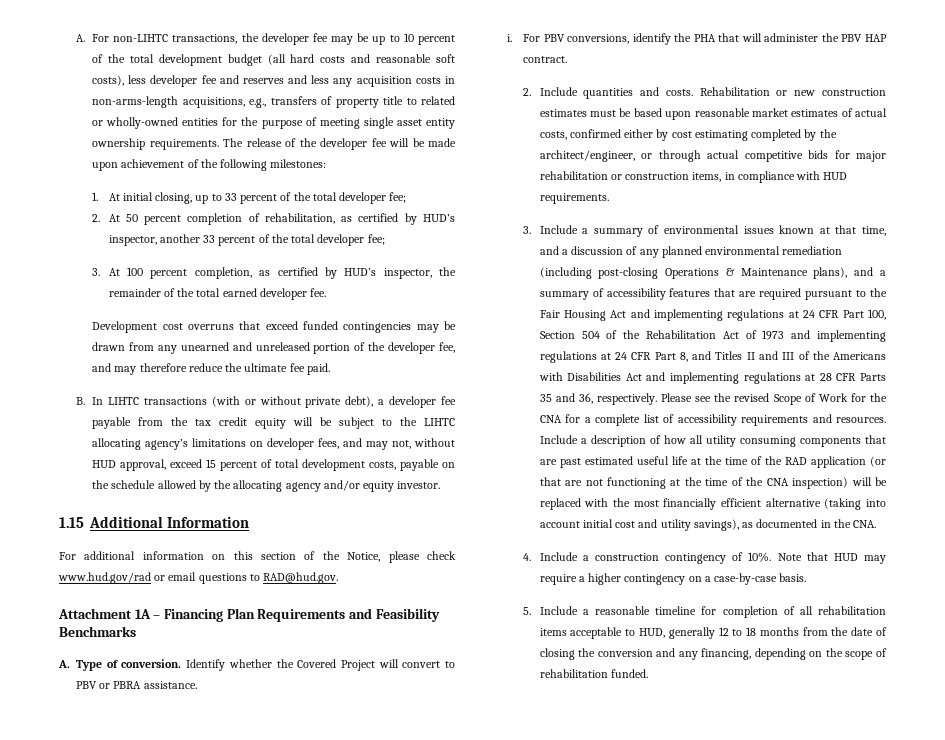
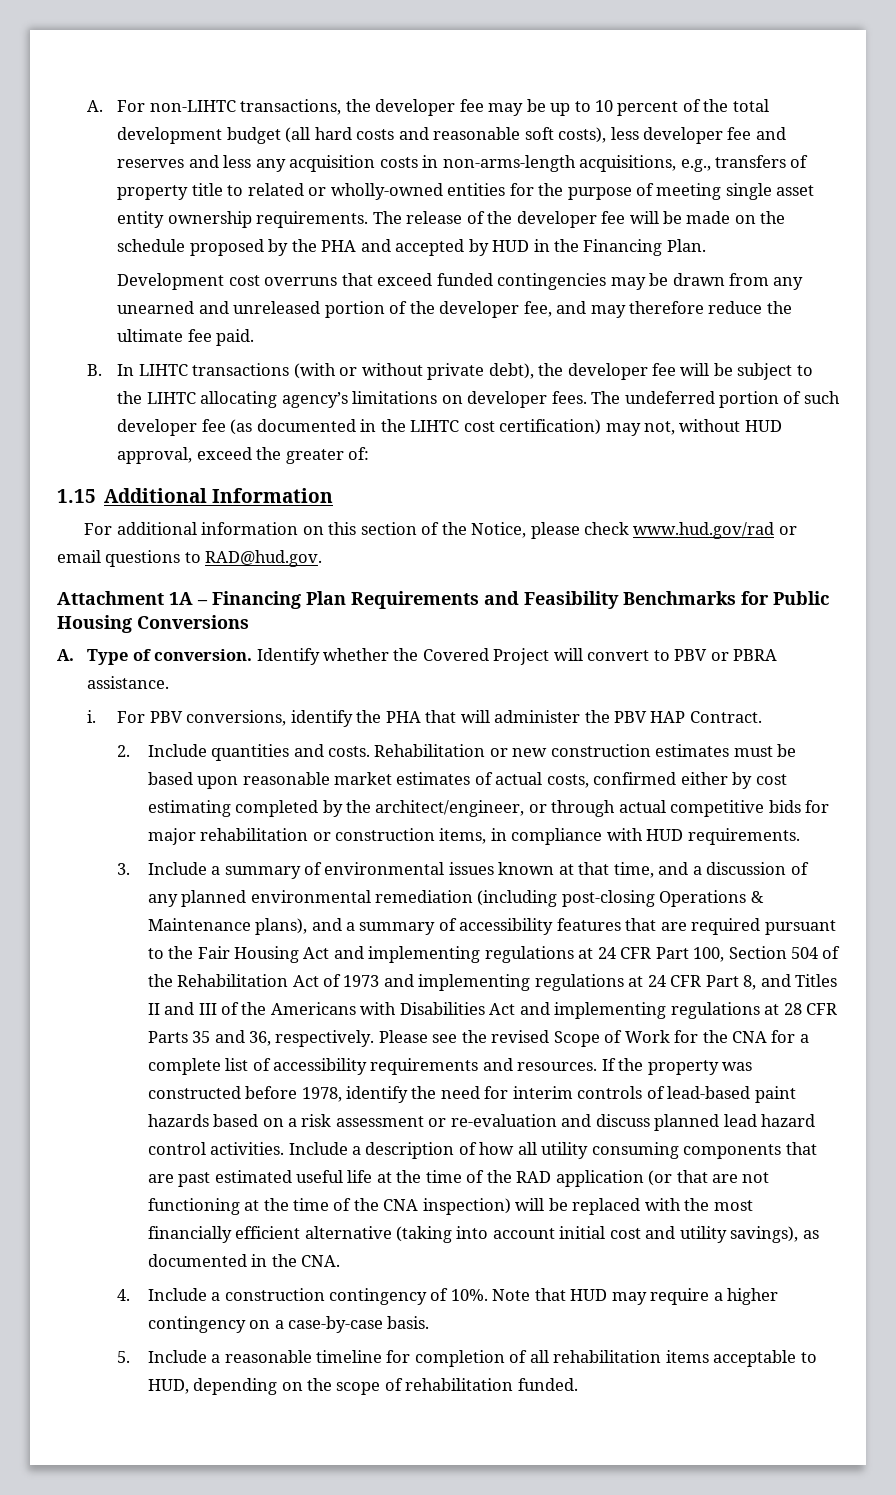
[92,159,327,171] [92,192,407,204] [92,213,455,225] [108,234,385,246] [92,267,456,279] [108,288,327,300] upon achievement of the following milestones: // 1. At initial closing, up to 33 percent of the total developer fee; // 2. At 50 percent completion of rehabilitation, as certified by HUD’s inspector, another 33 percent of the total developer fee; // 3. At 100 percent completion, as certified by HUD’s inspector, the remainder of the total earned developer fee. -> [734,211,786,224] [117,239,706,256] on the schedule proposed by the PHA and accepted by HUD in the Financing Plan.
[378,396,456,408] [92,417,287,429] a developer fee payable from the tax credit equity -> [538,363,676,380] the developer fee
[318,438,363,449] fees, and -> [551,391,840,408] [117,419,602,436] fees. The undeferred portion of such developer fee (as documented in the LIHTC cost certification)
[206,459,455,471] [92,480,441,492] 15 percent of total development costs, payable on the schedule allowed by the allocating agency and/or equity investor. -> [256,447,370,464] the greater of:
(136, 631) none -> [741,591,829,605] [57,615,249,633] for Public Housing Conversions
[523,56,568,63] contract. -> [689,711,762,723] Contract.
(886, 420) none -> [601,1058,753,1075] [147,1086,796,1103] [147,1114,816,1131] [147,1142,285,1155] If the property was constructed before 1978, identify the need for interim controls of lead-based paint hazards based on a risk assessment or re-evaluation and discuss planned lead hazard control activities.
[668,627,888,639] [539,648,752,660] generally 12 to 18 months from the date of closing the conversion and any financing, -> (189, 1386) none

